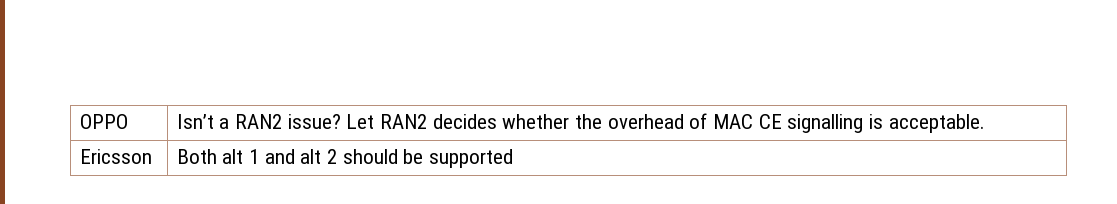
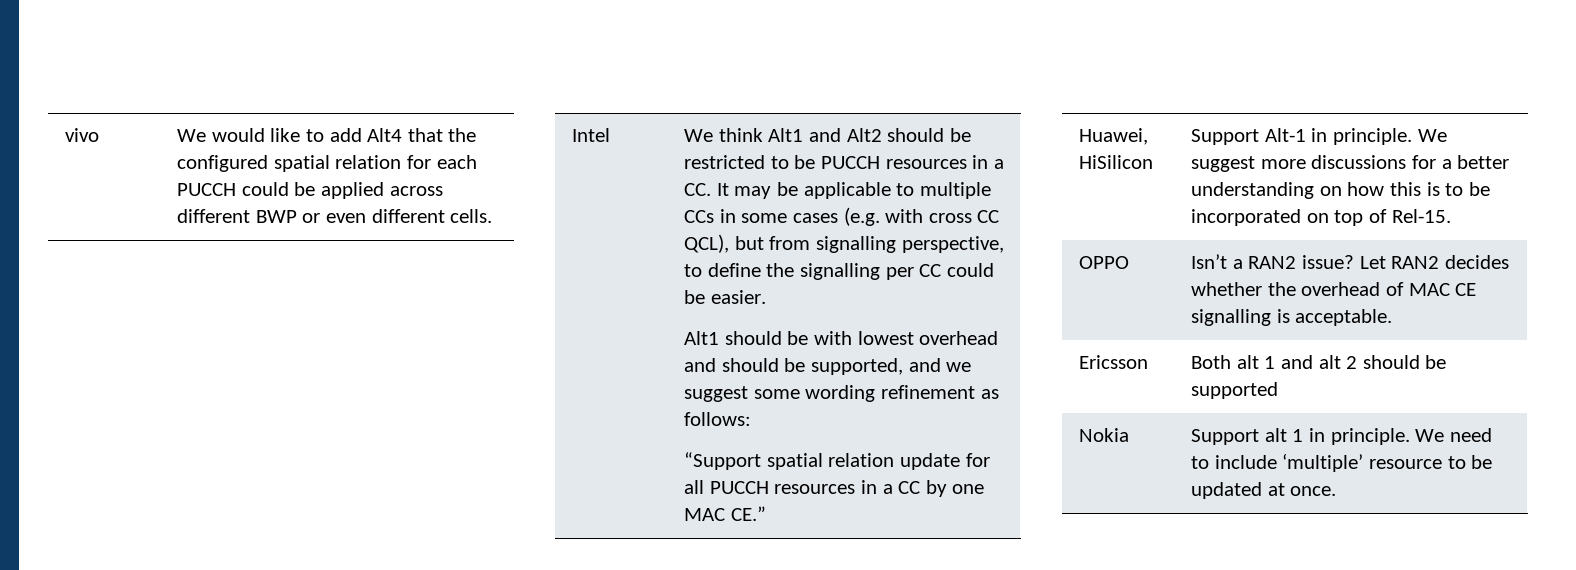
(79, 121) none -> [65,128,100,142] [177,128,477,142] [177,155,477,172] [177,182,443,199] [177,209,493,223] [572,128,611,142] [684,128,971,142] [684,155,1004,169] [684,182,991,199] [684,207,1000,226] [684,234,1004,253] [684,263,994,280] [684,290,766,304] [684,331,999,345] [684,358,972,375] [684,385,999,402] [684,412,752,426] [684,452,990,470] [684,480,985,497] [684,506,766,521] [1079,128,1149,145] [1079,155,1154,169] [1191,128,1447,145] [1191,155,1510,172] [1191,182,1490,199] [1191,209,1451,226] vivo | We would like to add Alt4 that the configured spatial relation for each PUCCH could be applied across different BWP or even different cells. // Intel | We think Alt1 and Alt2 should be restricted to be PUCCH resources in a CC. It may be applicable to multiple CCs in some cases (e.g. with cross CC QCL), but from signalling perspective, to define the signalling per CC could be easier. // Alt1 should be with lowest overhead and should be supported, and we suggest some wording refinement as follows: // “Support spatial relation update for all PUCCH resources in a CC by one MAC CE.” // Huawei, HiSilicon | Support Alt-1 in principle. We suggest more discussions for a better understanding on how this is to be incorporated on top of Rel-15. //
(513, 158) none -> [1079,428,1130,442] [1191,428,1492,445] [1191,453,1493,472] [1191,482,1337,499] // Nokia | Support alt 1 in principle. We need to include ‘multiple’ resource to be updated at once.

